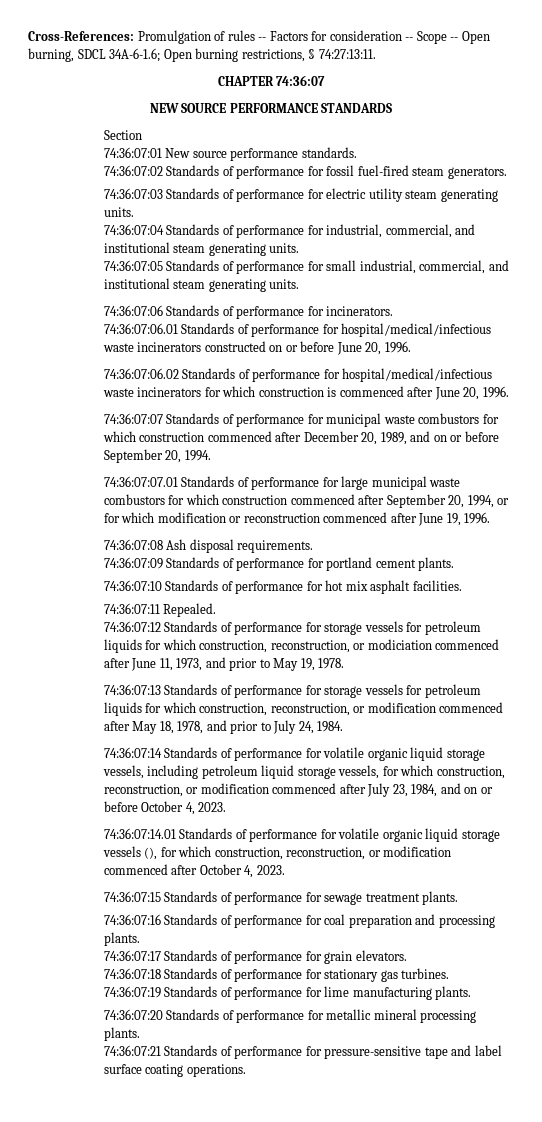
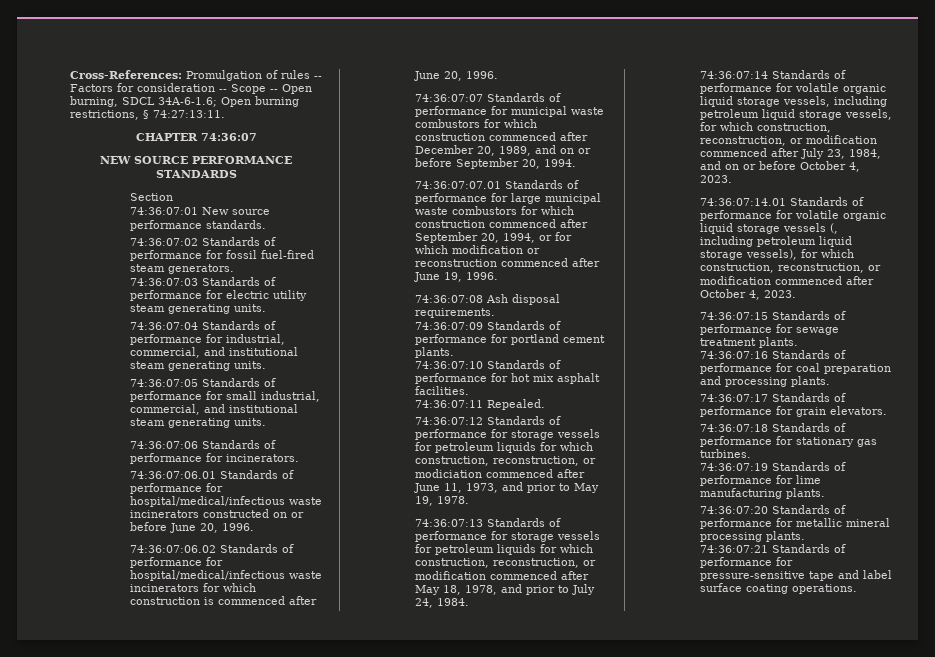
[144,847,158,860] (), -> [829,223,838,234] [699,236,852,247] [699,249,797,260] (, including petroleum liquid storage vessels),

